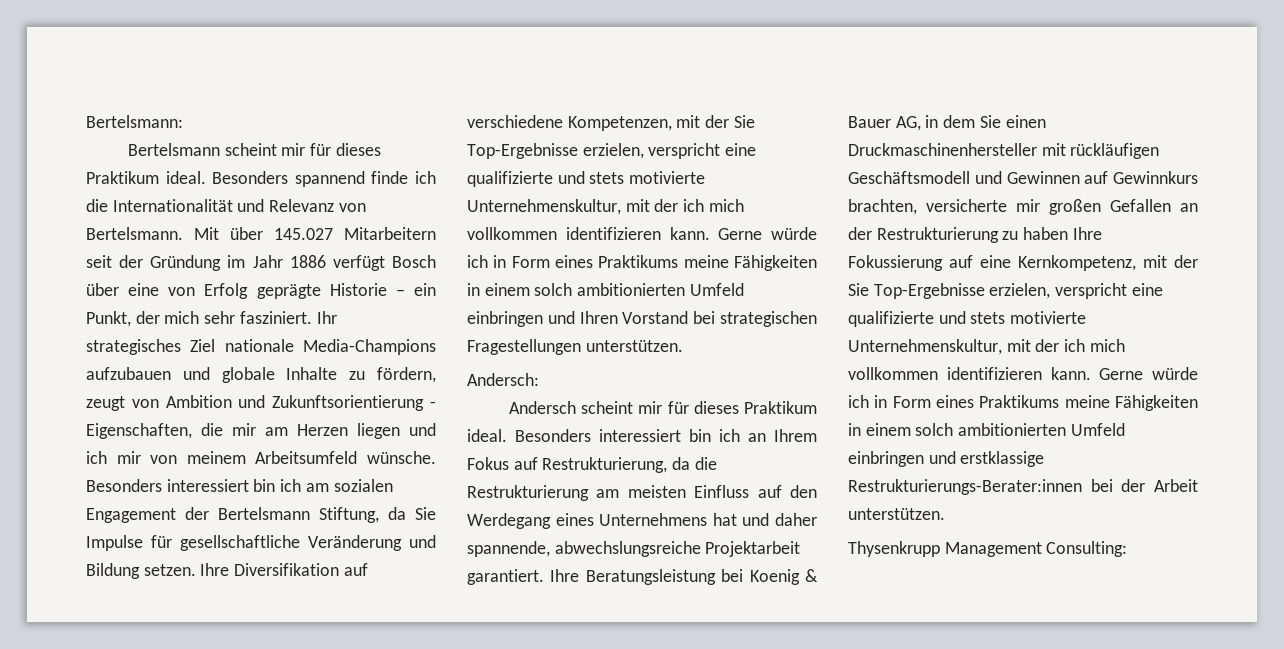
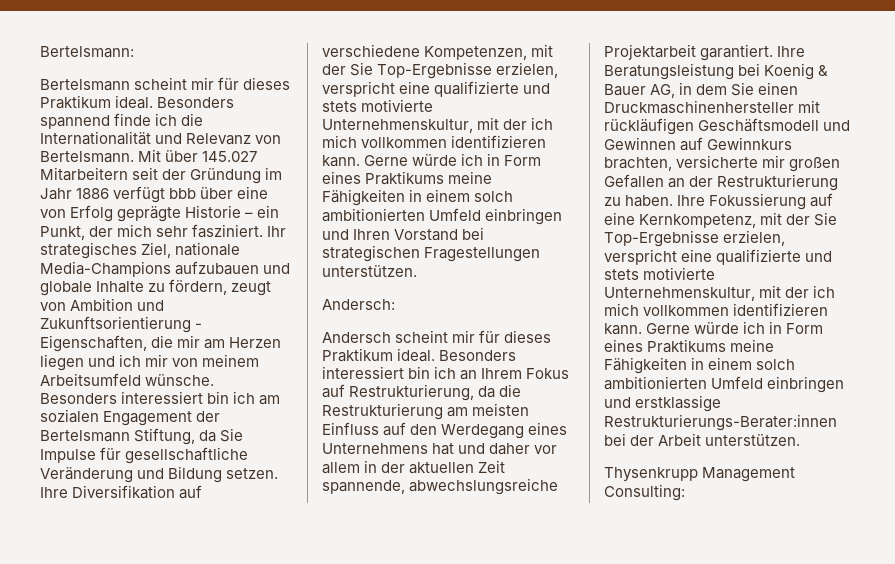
[392,255,436,268] Bosch -> [169,188,197,199] bbb
[190,339,216,352] Ziel -> [141,242,172,258] Ziel,
(817, 519) none -> [534,445,558,454] [322,460,506,474] vor allem in der aktuellen Zeit
[1023,227,1069,240] haben -> [625,195,674,207] haben.

